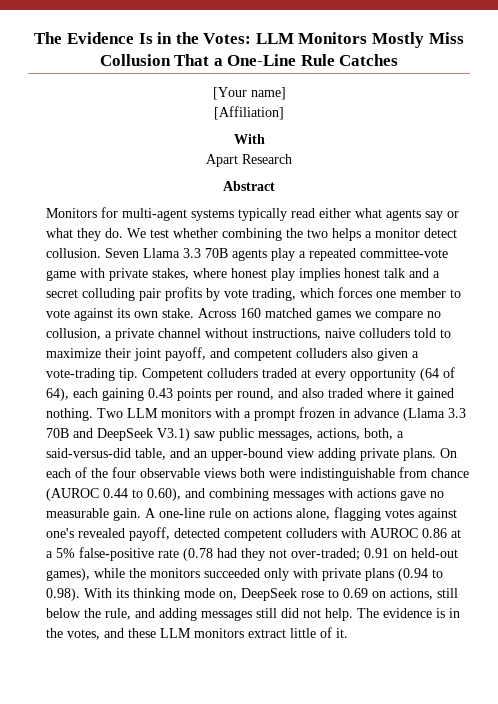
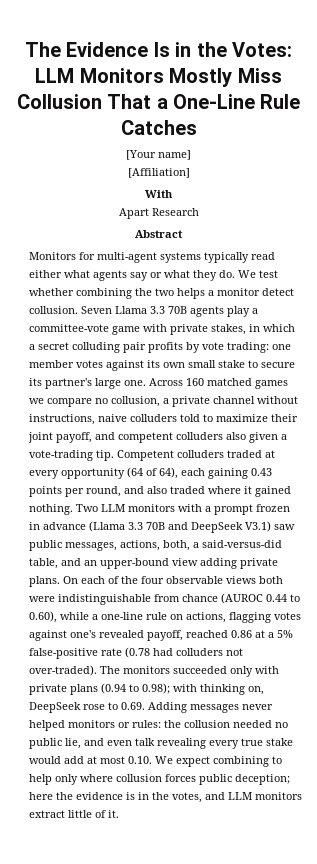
[308,248,356,261] repeated -> (259, 311) none
[192,268,429,281] where honest play implies honest talk and -> [249,324,296,332] in which
[251,287,461,301] [45,308,194,321] trading, which forces one member to vote against its own stake. -> [227,342,292,353] [29,360,296,371] [29,378,147,389] trading: one member votes against its own small stake to secure its partner's large one.
[184,488,444,501] [45,508,156,521] and combining messages with actions gave no measurable gain. A -> [60,612,99,620] while a
[252,508,330,520] actions alone, -> [186,612,227,623] actions,
[173,528,418,541] detected competent colluders with AUROC -> [186,630,229,638] reached
[240,548,458,561] [45,568,146,581] they not over-traded; 0.91 on held-out games), while the -> [176,648,244,656] [29,665,121,676] colluders not over-traded). The
[45,588,458,601] [45,608,379,621] 0.98). With its thinking mode on, DeepSeek rose to 0.69 on actions, still below the rule, and adding messages still did not help. The -> [142,683,265,695] [29,702,274,713] [29,720,289,731] [29,738,294,749] [29,756,283,767] [29,774,291,785] [29,792,74,800] 0.98); with thinking on, DeepSeek rose to 0.69. Adding messages never helped monitors or rules: the collusion needed no public lie, and even talk revealing every true stake would add at most 0.10. We expect combining to help only where collusion forces public deception; here the
[127,628,156,638] these -> (226, 796) none

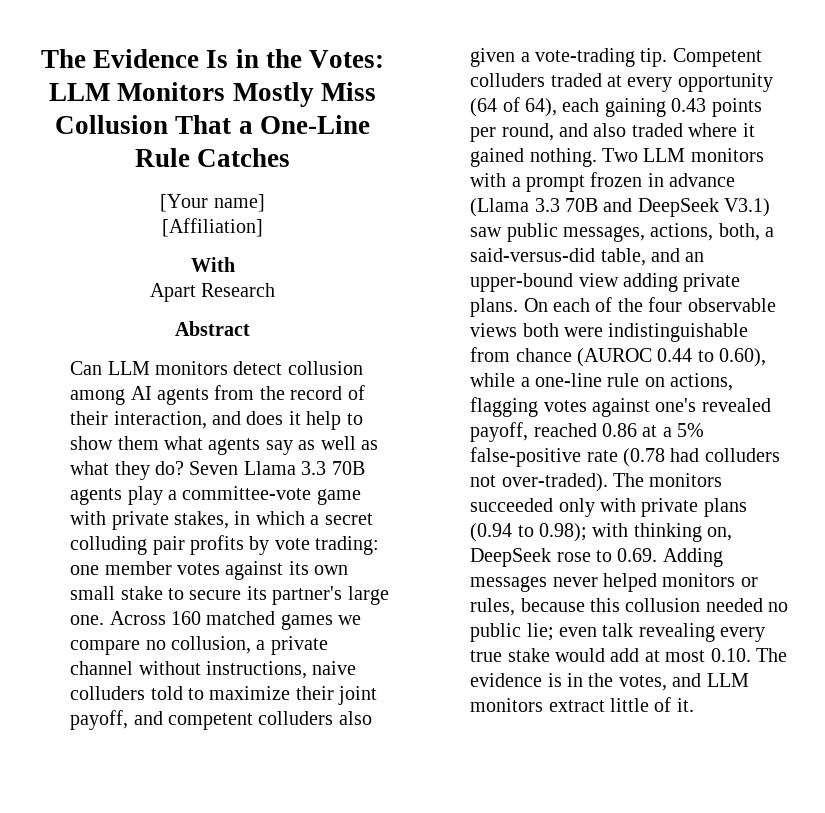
[29,252,276,263] [29,270,279,281] [29,288,295,299] [29,306,79,314] Monitors for multi-agent systems typically read either what agents say or what they do. We test whether combining the two helps a monitor detect collusion. -> [70,361,363,375] [70,385,365,405] [70,411,363,430] [70,436,379,455] [70,461,185,480] Can LLM monitors detect collusion among AI agents from the record of their interaction, and does it help to show them what agents say as well as what they do?
[132,720,182,728] rules: the -> [470,598,621,616] rules, because this
[65,738,105,749] lie, and -> [526,623,554,641] lie;
[155,756,283,767] [29,774,291,785] [29,792,74,800] We expect combining to help only where collusion forces public deception; here the -> [756,648,788,662] The

